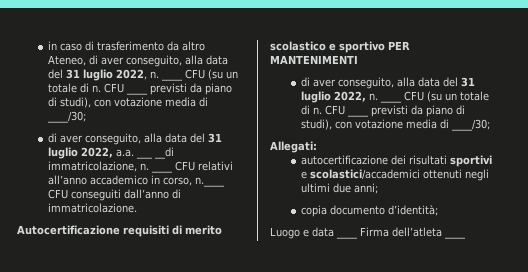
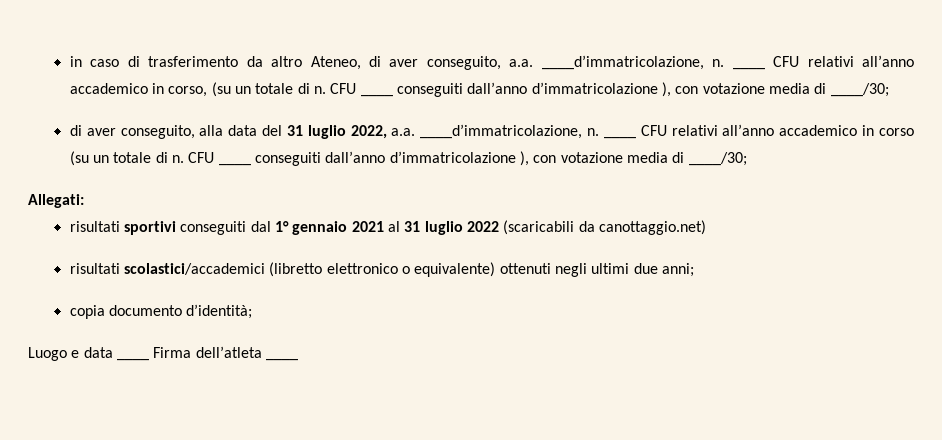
[184,55,228,65] [47,69,159,81] [160,69,238,81] [47,83,232,95] [47,97,91,108] alla data del 31 luglio 2022, n. ____ CFU (su un totale di n. CFU ____ previsti da piano di studi), -> [509,55,725,70] [732,67,765,70] [773,55,914,67] [69,82,357,97] [360,82,672,97] a.a. ____d’immatricolazione, n. ____ CFU relativi all’anno accademico in corso, (su un totale di n. CFU ____ conseguiti dall’anno d’immatricolazione ),
[135,147,174,159] [47,161,149,172] [150,161,233,173] [47,175,225,187] [47,189,181,201] [47,203,137,213] [17,225,222,237] [270,41,410,53] [270,55,358,64] [300,77,475,89] [300,91,378,103] [379,91,489,103] [300,105,465,117] [300,119,332,130] ___ __di immatricolazione, n. ____ CFU relativi all’anno accademico in corso, n.____ CFU conseguiti dall’anno di immatricolazione. // Autocertificazione requisiti di merito scolastico e sportivo PER MANTENIMENTI // di aver conseguito, alla data del 31 luglio 2022, n. ____ CFU (su un totale di n. CFU ____ previsti da piano di studi), -> [420,124,600,139] [603,136,636,139] [640,124,914,136] [69,151,215,166] [218,151,530,166] ____d’immatricolazione, n. ____ CFU relativi all’anno accademico in corso (su un totale di n. CFU ____ conseguiti dall’anno d’immatricolazione ),
[300,155,492,167] [300,169,420,180] autocertificazione dei risultati sportivi e scolastici/accademici -> [69,220,707,235] [69,262,496,277] risultati sportivi conseguiti dal 1° gennaio 2021 al 31 luglio 2022 (scaricabili da canottaggio.net) // risultati scolastici/accademici (libretto elettronico o equivalente)

